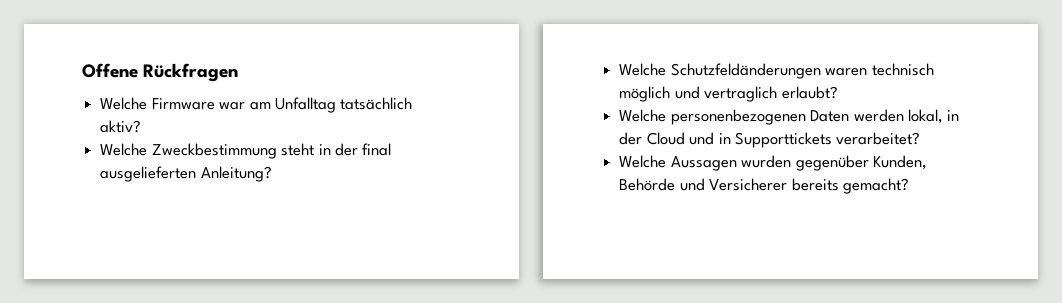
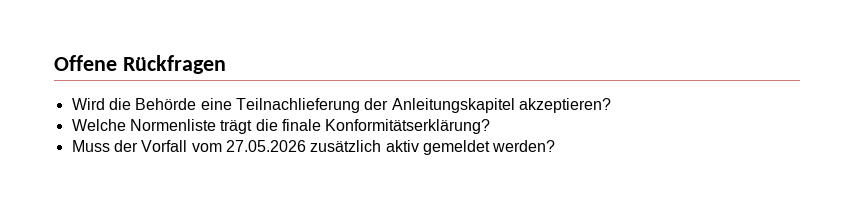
[100,97,413,113] [100,120,142,133] [100,143,392,159] [100,166,272,182] [619,63,934,79] [619,86,838,102] [619,109,960,125] [619,132,921,148] [619,155,927,171] [619,178,909,194] Welche Firmware war am Unfalltag tatsächlich aktiv? // Welche Zweckbestimmung steht in der final ausgelieferten Anleitung? // Welche Schutzfeldänderungen waren technisch möglich und vertraglich erlaubt? // Welche personenbezogenen Daten werden lokal, in der Cloud und in Supporttickets verarbeitet? // Welche Aussagen wurden gegenüber Kunden, Behörde und Versicherer bereits gemacht? -> [71,98,611,113] [71,119,491,134] [71,140,556,155] Wird die Behörde eine Teilnachlieferung der Anleitungskapitel akzeptieren? // Welche Normenliste trägt die finale Konformitätserklärung? // Muss der Vorfall vom 27.05.2026 zusätzlich aktiv gemeldet werden?

